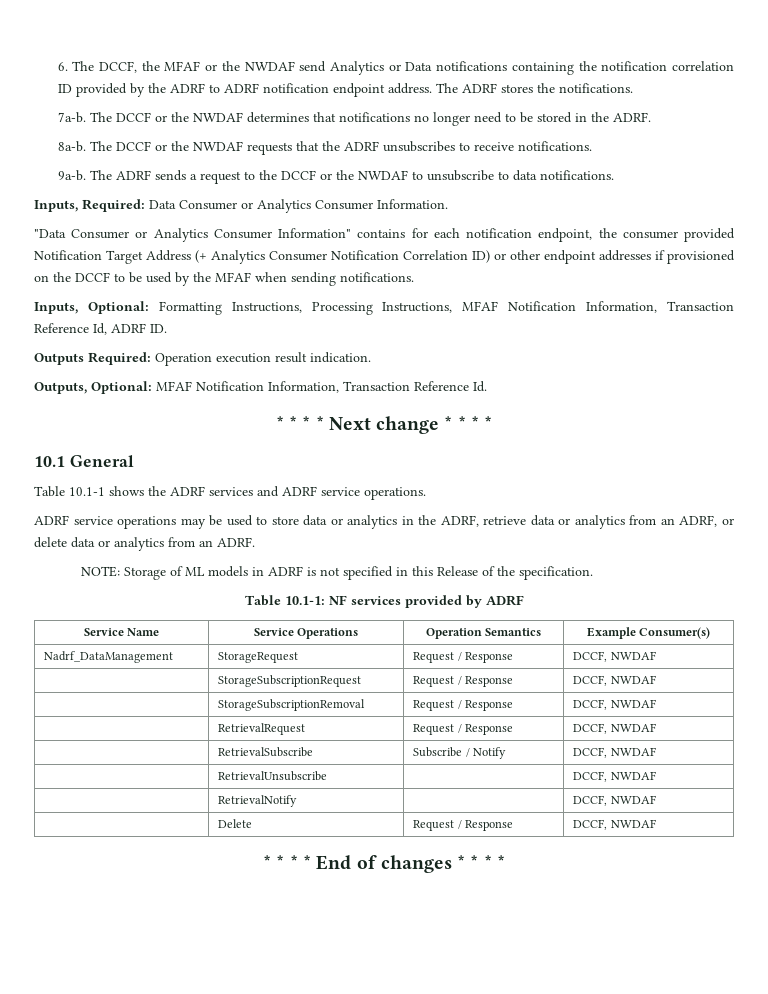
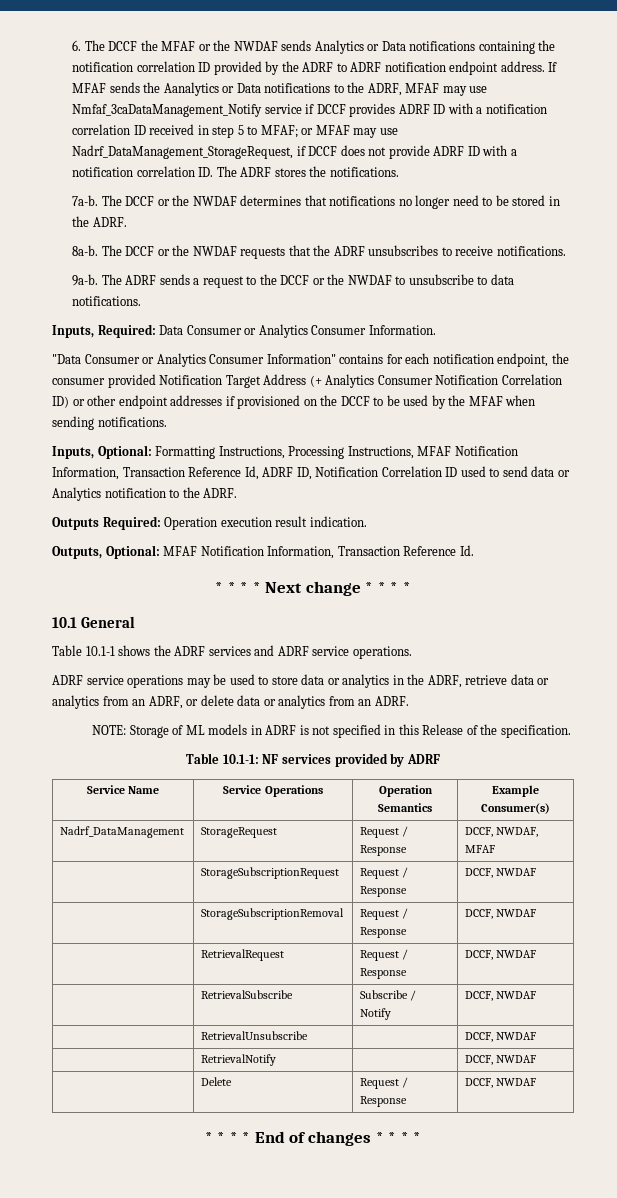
[98,61,137,73] DCCF, -> [108,41,138,51] DCCF
[299,61,327,72] send -> [281,40,312,51] sends
(432, 88) none -> [548,62,558,72] [72,82,488,96] [72,103,547,117] [72,124,398,138] [72,145,517,159] [72,166,214,177] If MFAF sends the Aanalytics or Data notifications to the ADRF, MFAF may use Nmfaf_3caDataManagement_Notify service if DCCF provides ADRF ID with a notification correlation ID received in step 5 to MFAF; or MFAF may use Nadrf_DataManagement_StorageRequest, if DCCF does not provide ADRF ID with a notification correlation ID.
[150,324,167,333] ID. -> [296,466,570,480] [52,487,238,501] ID, Notification Correlation ID used to send data or Analytics notification to the ADRF.
[610,651,656,660] NWDAF -> [496,827,539,837] [465,845,496,853] NWDAF, MFAF

